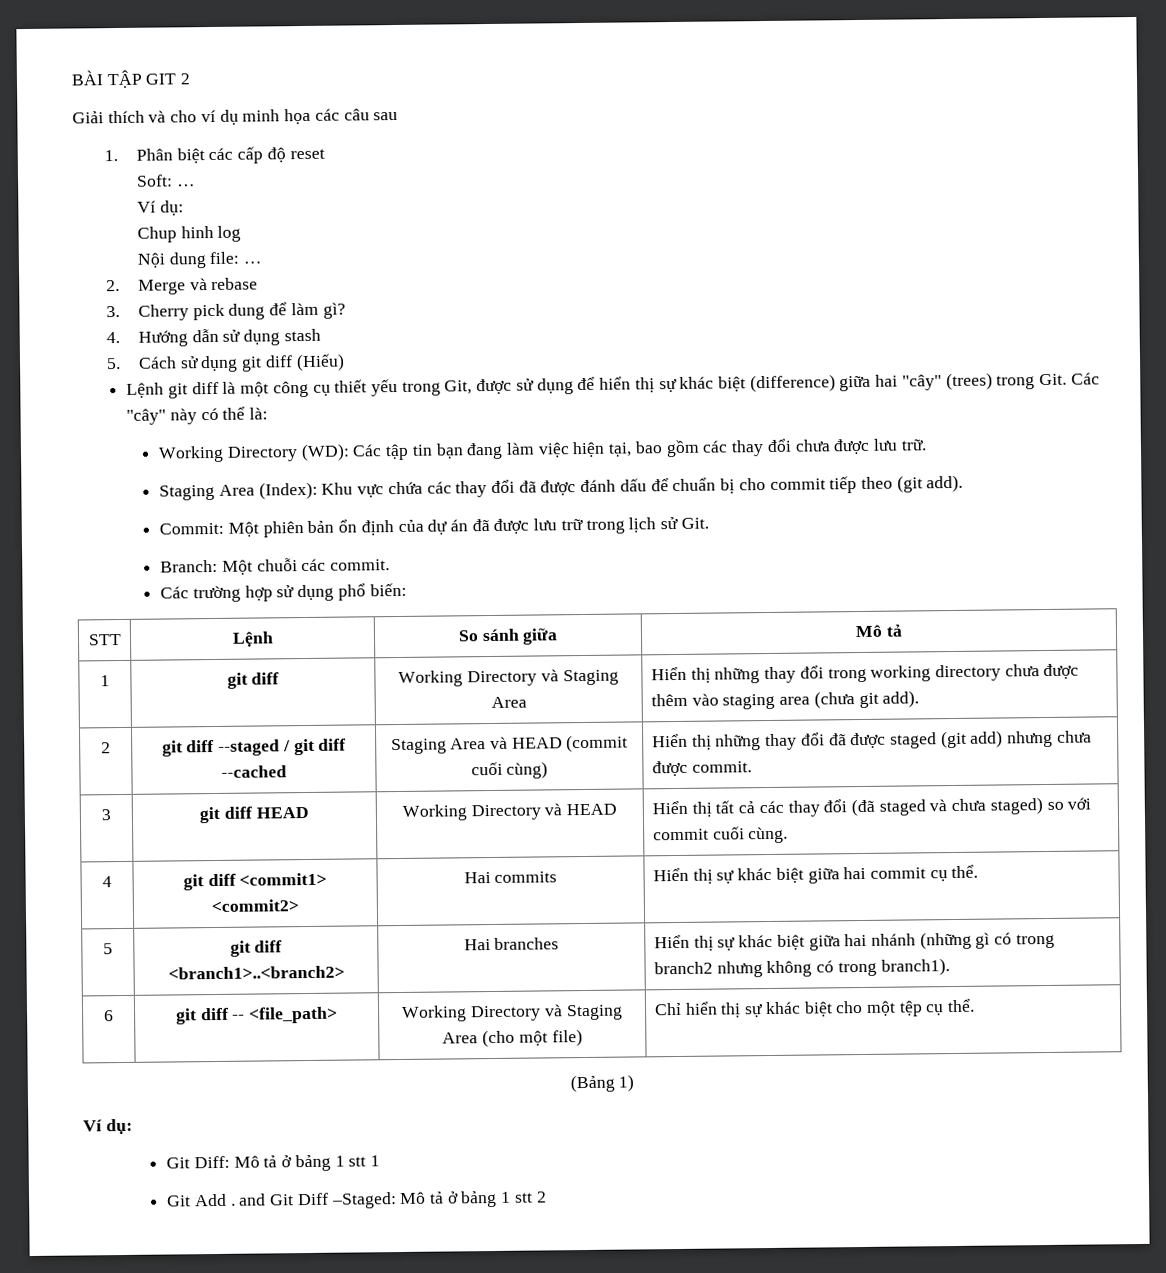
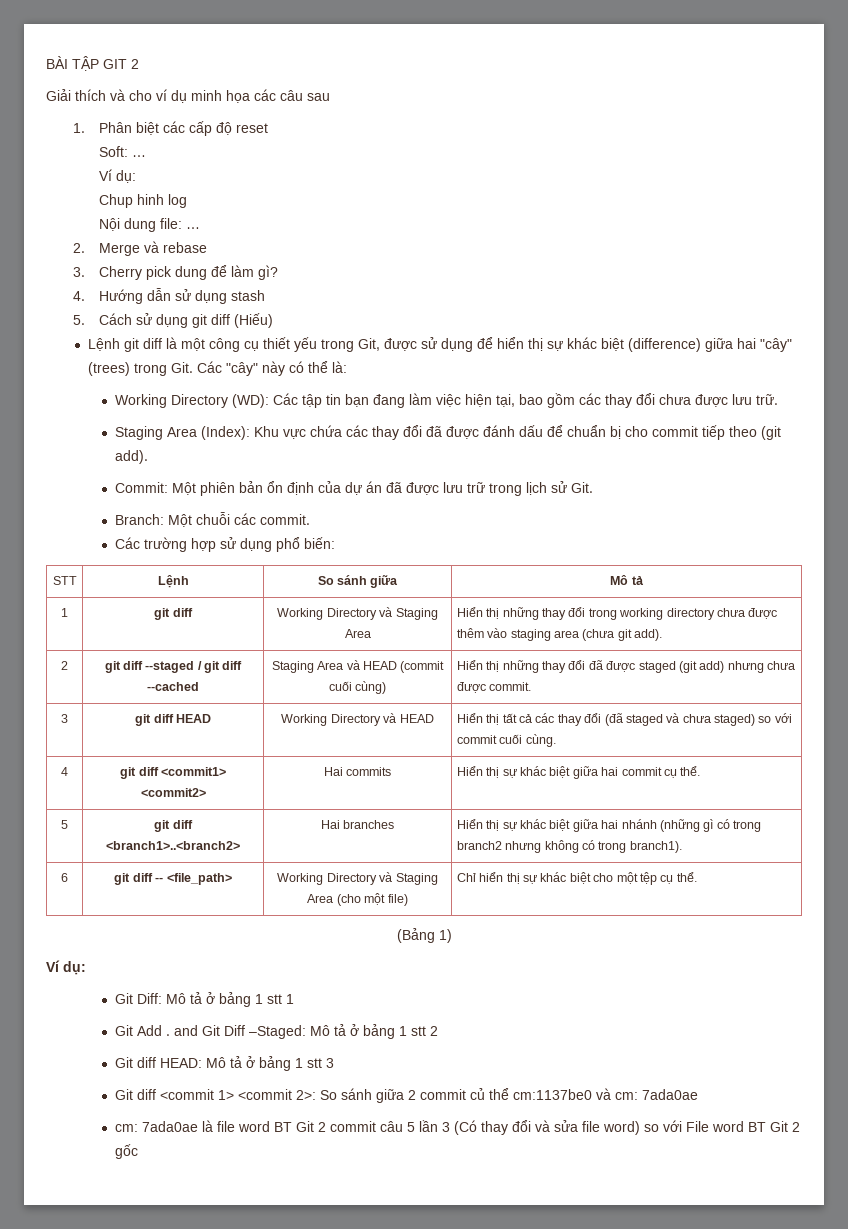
(547, 1197) none -> [114,1056,334,1071] [114,1088,698,1103] [114,1120,800,1135] [114,1144,138,1159] // Git diff HEAD: Mô tả ở bảng 1 stt 3 // Git diff <commit 1> <commit 2>: So sánh giữa 2 commit củ thể cm:1137be0 và cm: 7ada0ae // cm: 7ada0ae là file word BT Git 2 commit câu 5 lần 3 (Có thay đổi và sửa file word) so với File word BT Git 2 gốc

